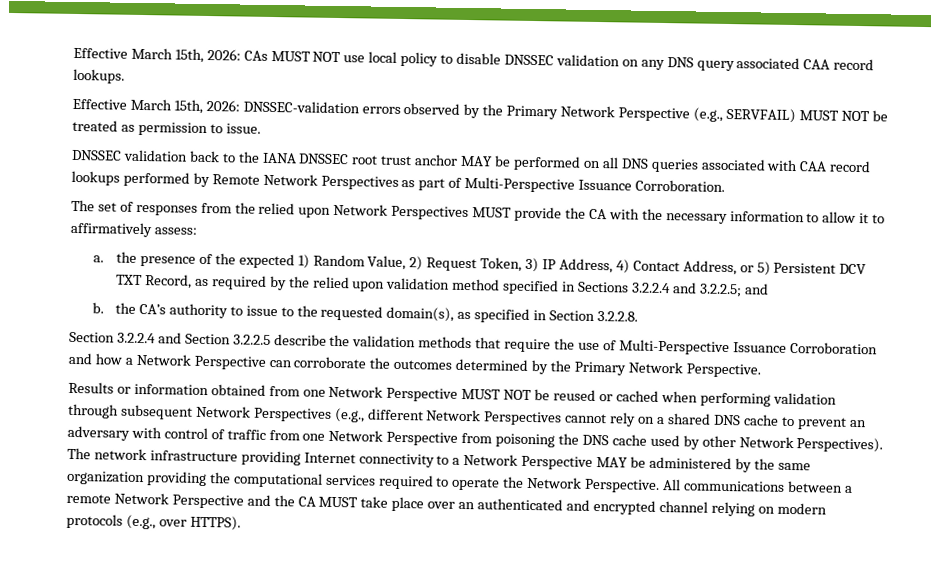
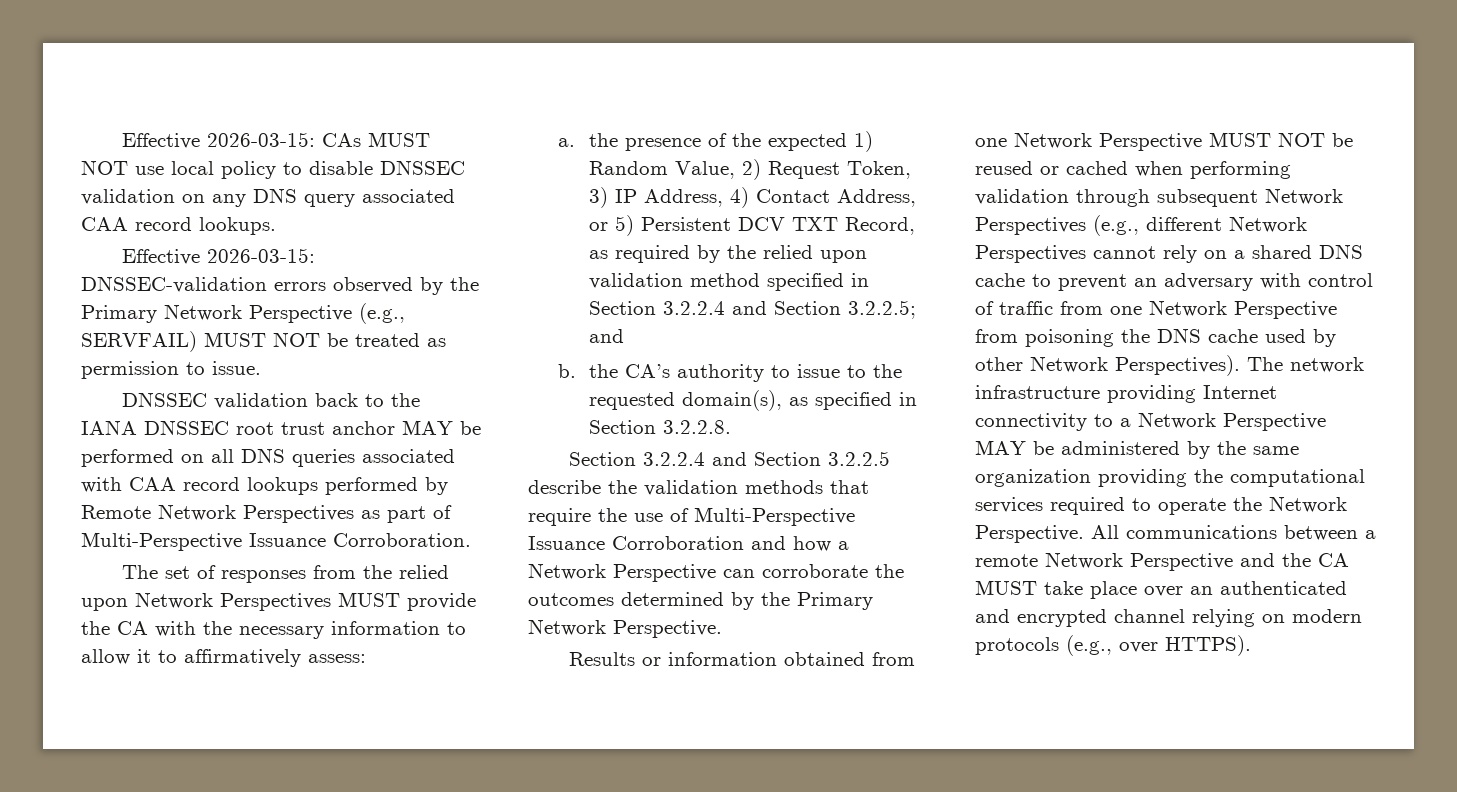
[73,47,241,63] Effective March 15th, 2026: -> [121,132,315,149] Effective 2026-03-15:
[129,98,240,114] March 15th, 2026: -> [206,248,315,263] 2026-03-15:
[578,281,697,294] Sections 3.2.2.4 and -> [588,301,841,315] Section 3.2.2.4 and Section

